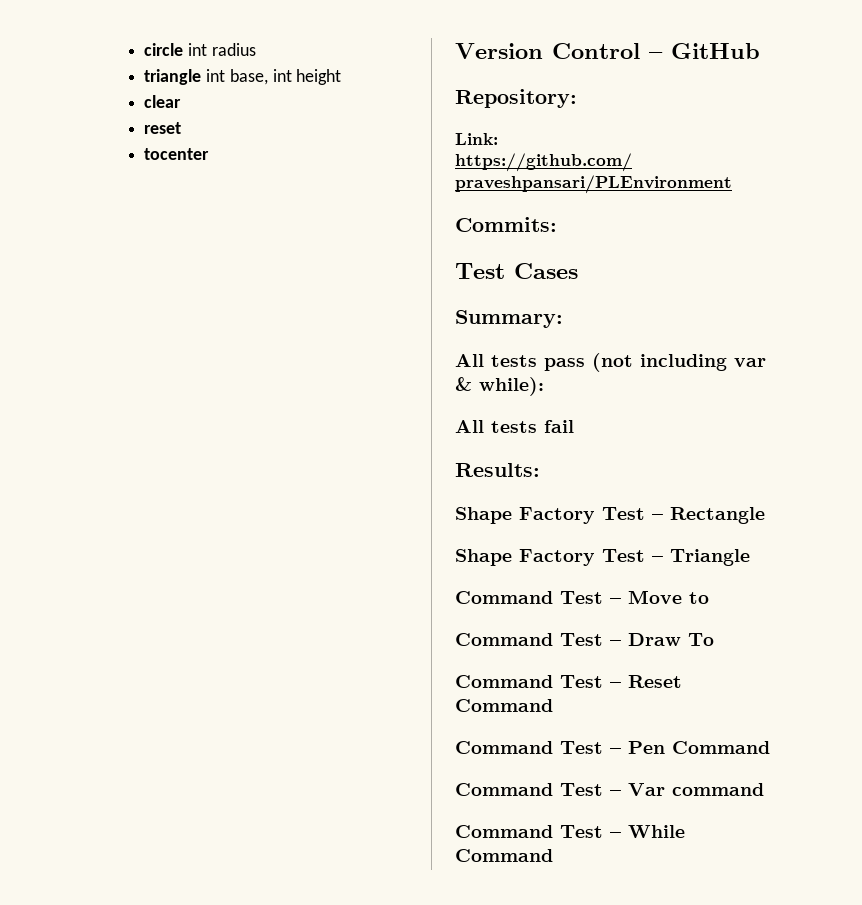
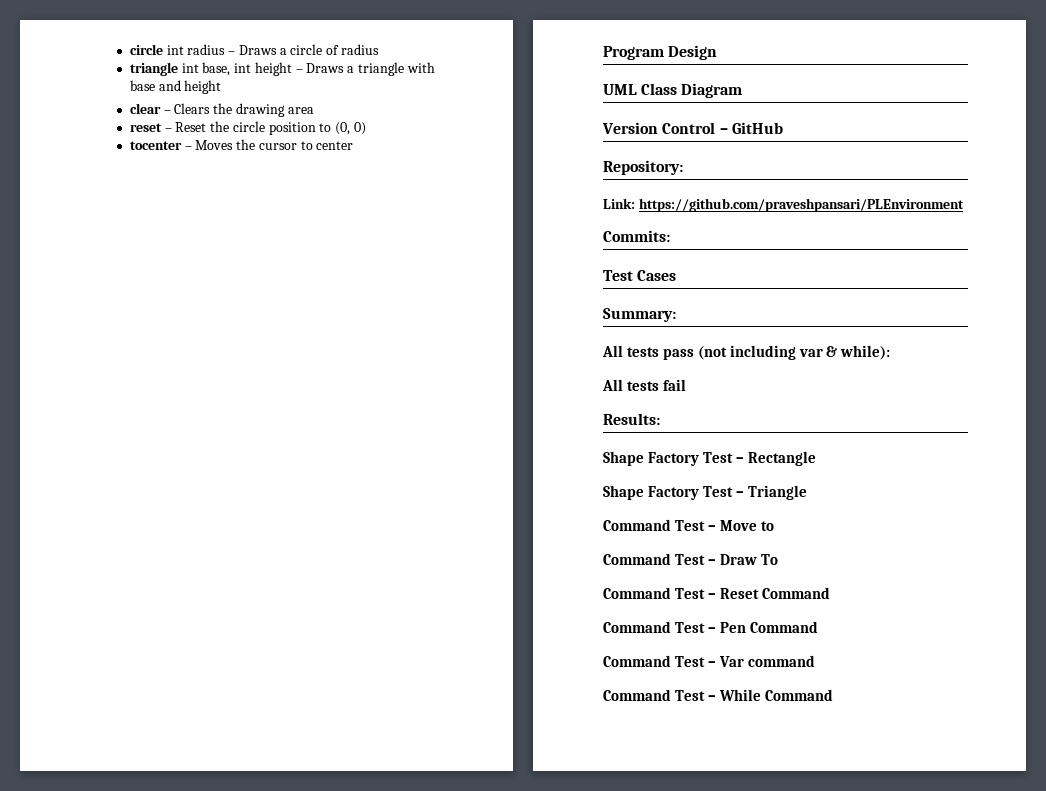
(256, 49) none -> [228,44,379,55] – Draws a circle of radius
[144,95,182,108] [144,122,182,134] [144,148,210,160] // clear // reset // tocenter -> [295,62,435,76] [129,80,222,94] [129,103,314,117] [129,121,366,135] [129,139,354,150] [603,45,718,60] [603,83,743,98] – Draws a triangle with base and height // clear – Clears the drawing area // reset – Reset the circle position to (0, 0) // tocenter – Moves the cursor to center // Program Design // UML Class Diagram

